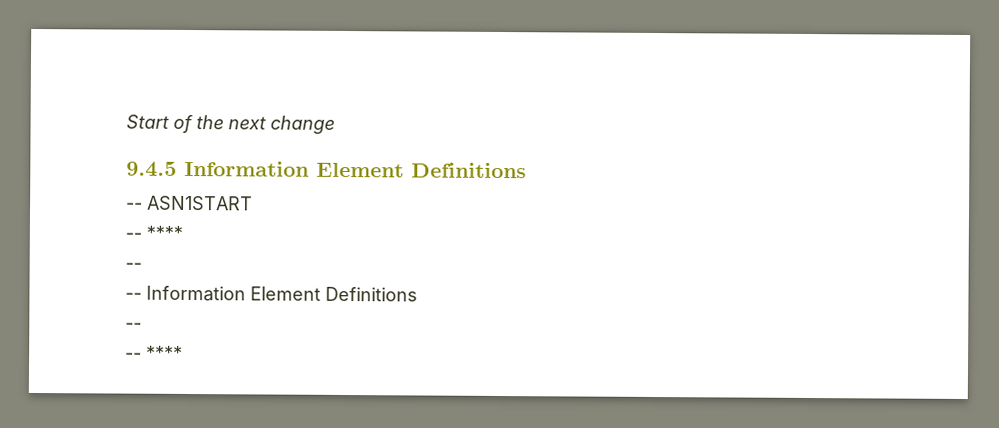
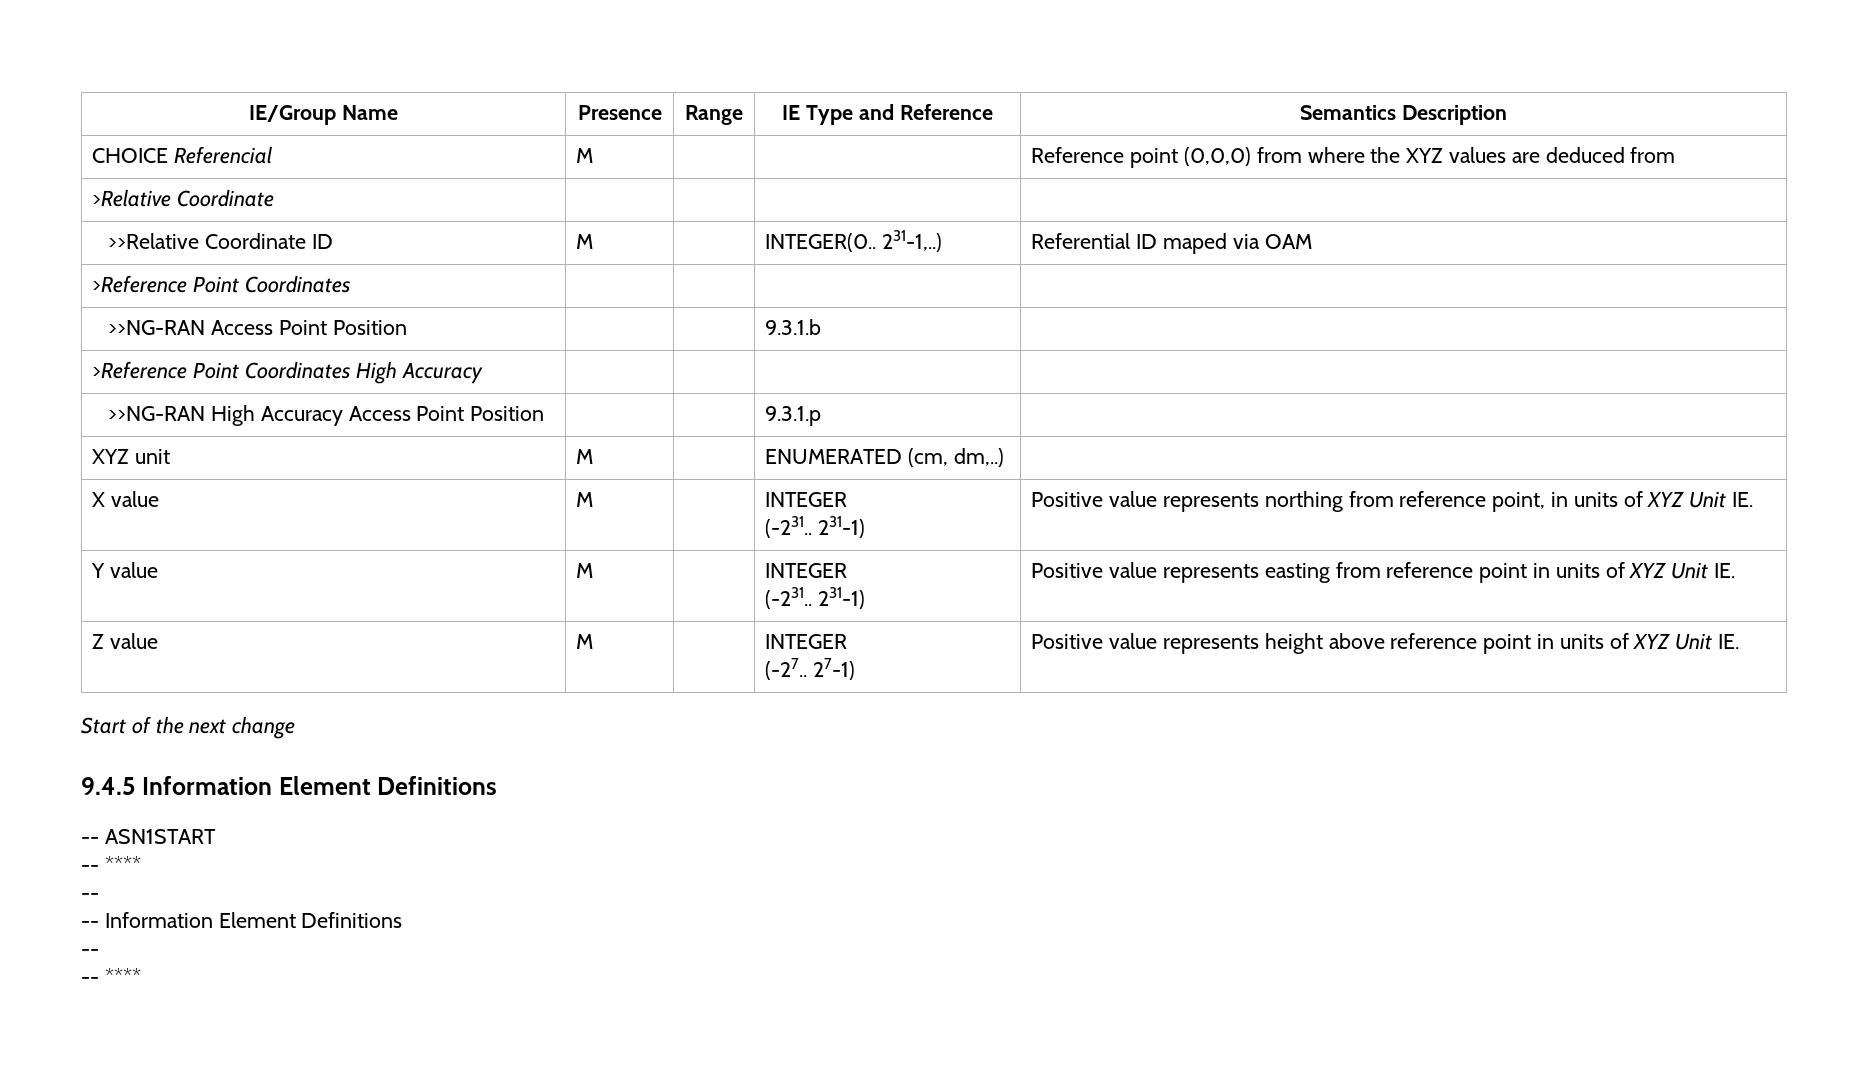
(126, 121) none -> [249,105,398,125] [577,105,662,120] [685,105,743,125] [782,104,993,125] [1300,105,1507,125] [92,146,273,164] [576,148,594,163] [1031,147,1676,168] [92,189,275,207] [108,233,333,249] [576,234,594,249] [765,230,943,252] [1031,233,1312,254] [92,275,351,293] [108,320,407,335] [765,319,822,335] [92,361,483,384] [108,405,545,426] [765,406,822,426] [92,449,171,464] [576,449,594,464] [765,448,1004,467] [92,491,160,507] [576,492,594,507] [765,492,848,507] [765,516,866,538] [1031,491,1754,512] [91,562,159,578] [576,563,594,578] [765,563,848,578] [765,587,866,609] [1031,562,1736,583] [92,633,159,649] [576,634,594,649] [765,634,848,649] [765,658,856,680] [1031,633,1740,654] IE/Group Name | Presence | Range | IE Type and Reference | Semantics Description // CHOICE Referencial | M | | | Reference point (0,0,0) from where the XYZ values are deduced from // >Relative Coordinate | | | | // >>Relative Coordinate ID | M | | INTEGER(0.. 231-1,..) | Referential ID maped via OAM // >Reference Point Coordinates | | | | // >>NG-RAN Access Point Position | | | 9.3.1.b | // >Reference Point Coordinates High Accuracy | | | | // >>NG-RAN High Accuracy Access Point Position | | | 9.3.1.p | // XYZ unit | M | | ENUMERATED (cm, dm,..) | // X value | M | | INTEGER // (-231.. 231-1) | Positive value represents northing from reference point, in units of XYZ Unit IE. // Y value | M | | INTEGER // (-231.. 231-1) | Positive value represents easting from reference point in units of XYZ Unit IE. // Z value | M | | INTEGER // (-27.. 27-1) | Positive value represents height above reference point in units of XYZ Unit IE. //

